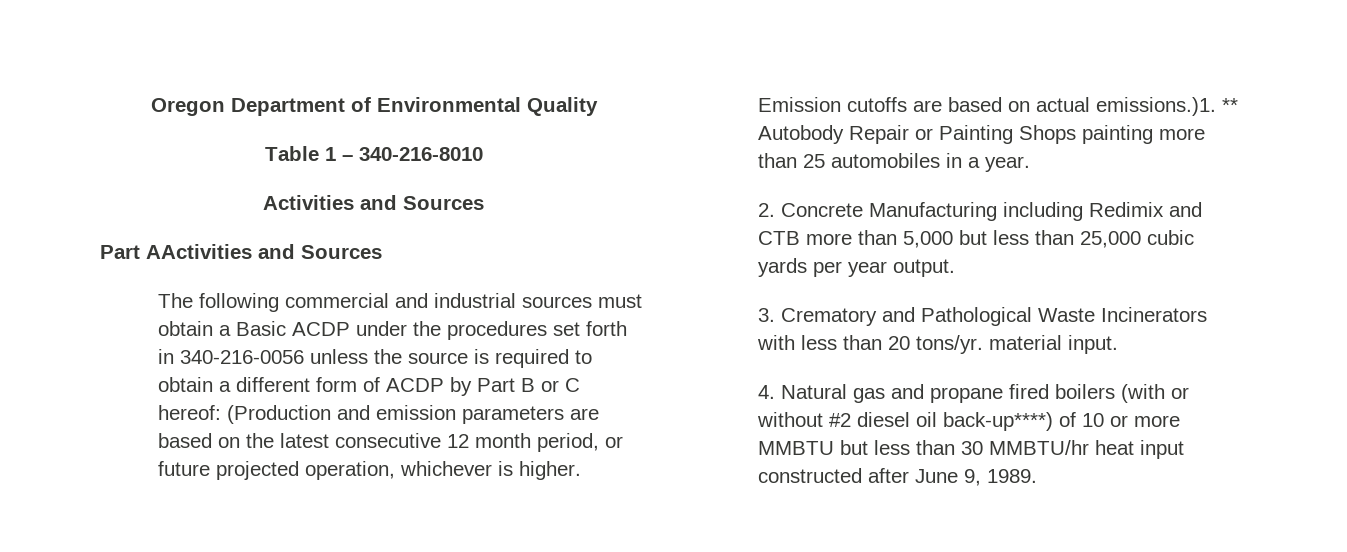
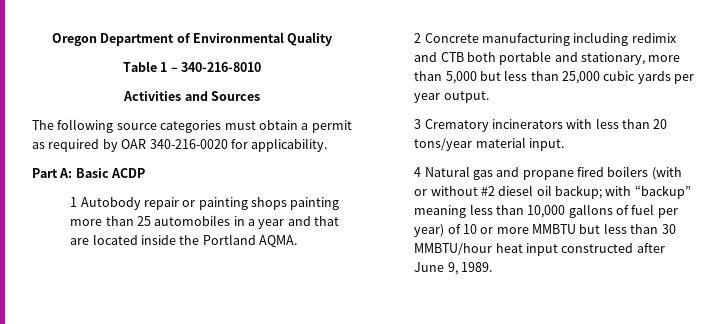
[100,244,382,259] [158,293,643,312] [158,321,628,340] [158,349,593,368] [158,377,581,396] [158,405,600,424] [158,433,624,452] [158,461,582,480] [758,97,1239,116] [758,125,1077,144] Part AActivities and Sources // The following commercial and industrial sources must obtain a Basic ACDP under the procedures set forth in 340-216-0056 unless the source is required to obtain a different form of ACDP by Part B or C hereof: (Production and emission parameters are based on the latest consecutive 12 month period, or future projected operation, whichever is higher. Emission cutoffs are based on actual emissions.)1. ** Autobody Repair or Painting Shops -> [32,119,352,133] [32,138,328,152] [32,168,146,178] [70,197,288,210] The following source categories must obtain a permit as required by OAR 340-216-0020 for applicability. // Part A: Basic ACDP // 1 Autobody repair or painting shops
[985,156,1031,172] [758,202,1203,221] [758,231,801,245] year. // 2. Concrete Manufacturing including Redimix and CTB -> [258,216,340,229] [70,234,298,247] [414,32,677,46] [414,51,646,65] year and that are located inside the Portland AQMA. // 2 Concrete manufacturing including redimix and CTB both portable and stationary,
[758,307,1208,326] 3. Crematory and Pathological Waste Incinerators -> [414,119,563,132] 3 Crematory incinerators
[916,335,984,354] tons/yr. -> [414,138,473,151] tons/year
[758,385,776,399] 4. -> [414,167,422,177] 4
[943,412,1054,431] back-up****) -> [555,185,691,199] [414,204,678,218] [414,224,445,237] backup; with “backup” meaning less than 10,000 gallons of fuel per year)
[989,440,1090,455] MMBTU/hr -> [414,243,493,256] MMBTU/hour

